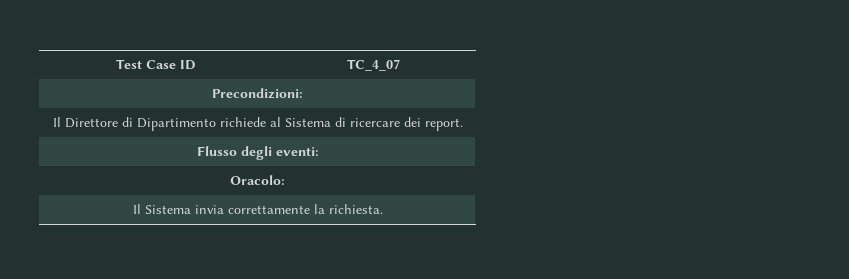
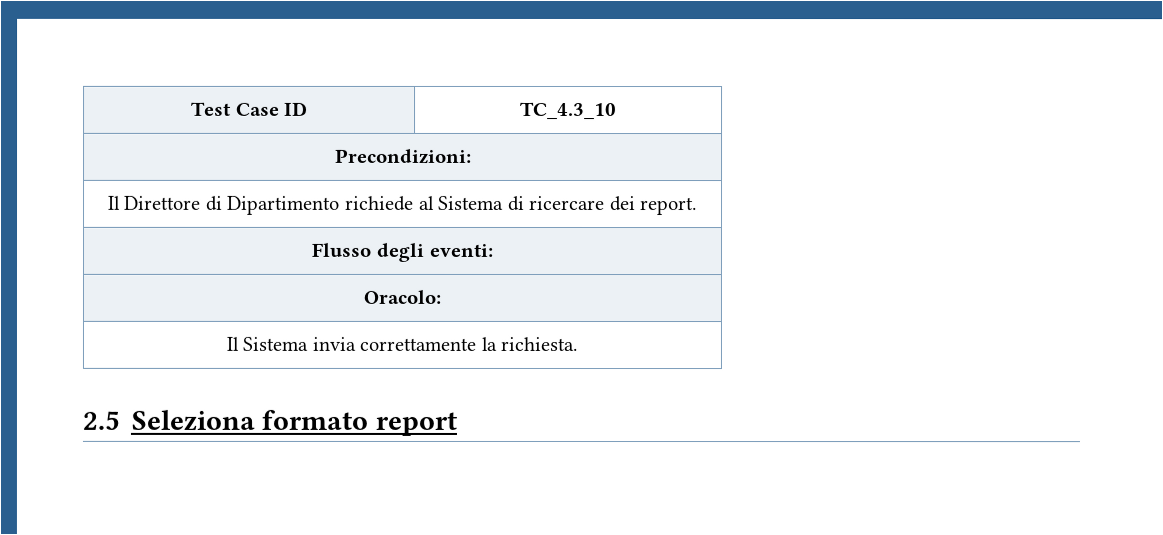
[347,59,400,71] TC_4_07 -> [520,101,617,121] TC_4.3_10
(383, 209) none -> [82,409,458,436] // 2.5 Seleziona formato report

